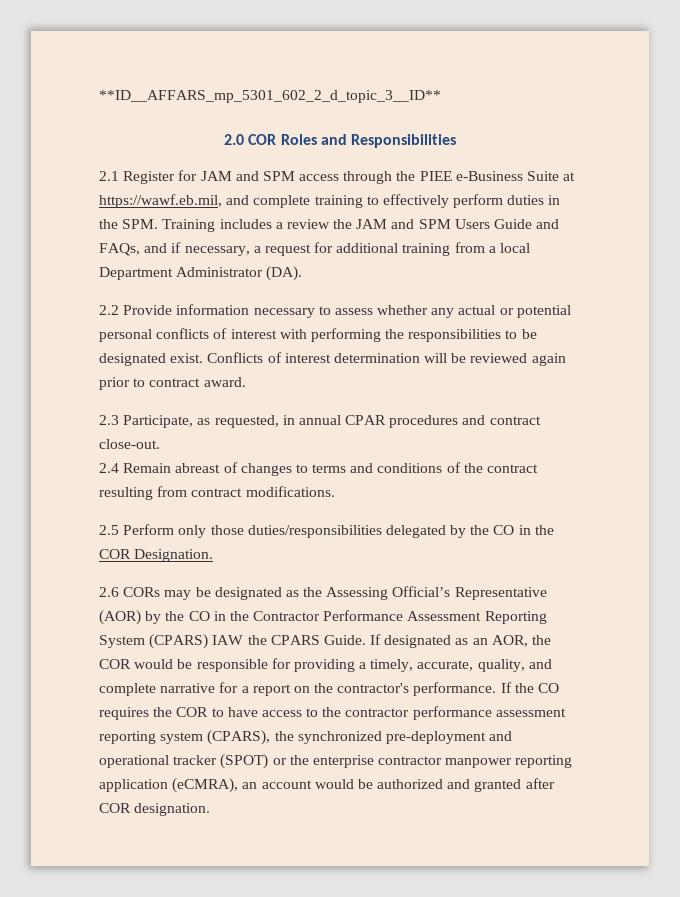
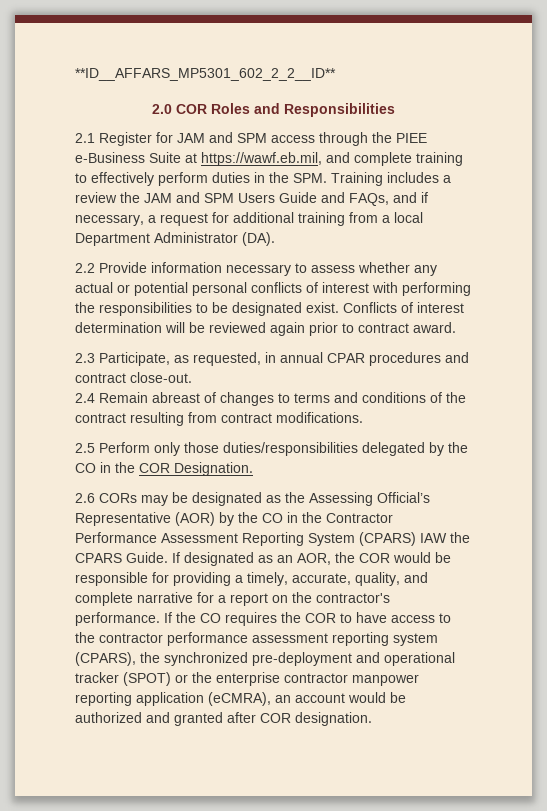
[99,90,441,103] **ID__AFFARS_mp_5301_602_2_d_topic_3__ID** -> [75,68,336,81] **ID__AFFARS_MP5301_602_2_2__ID**

